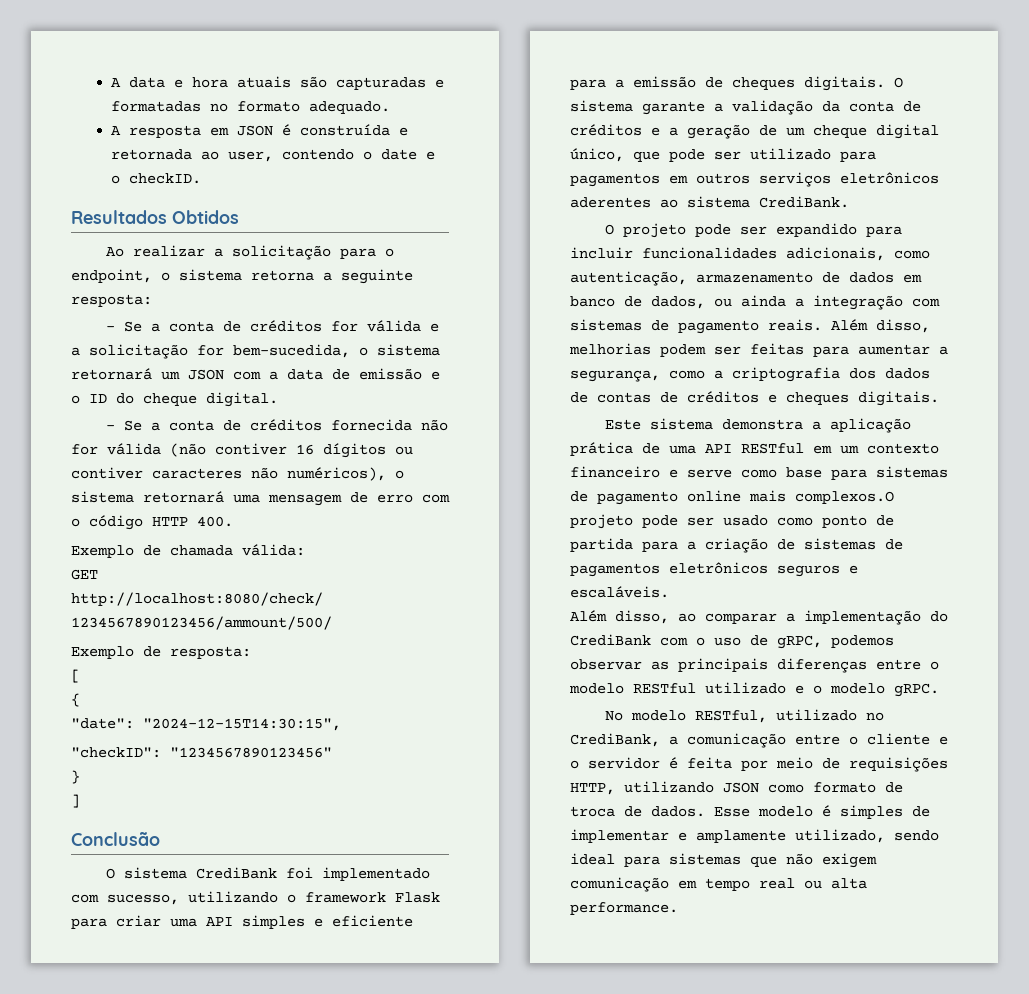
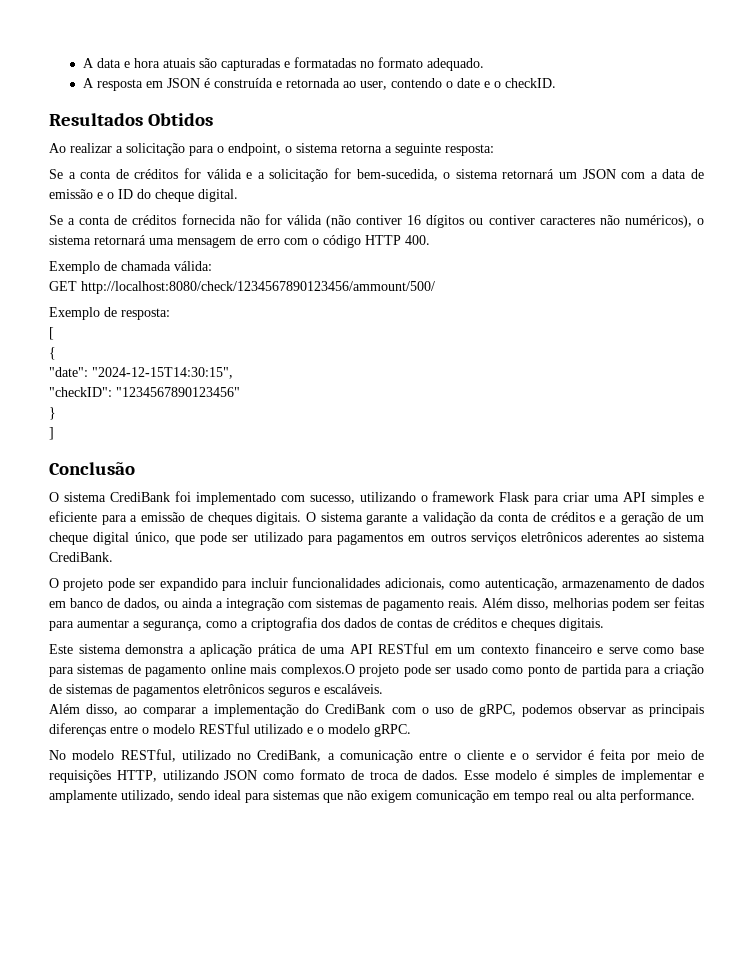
[105,326,115,331] - -> (494, 150) none
[105,425,115,430] - -> (238, 195) none

